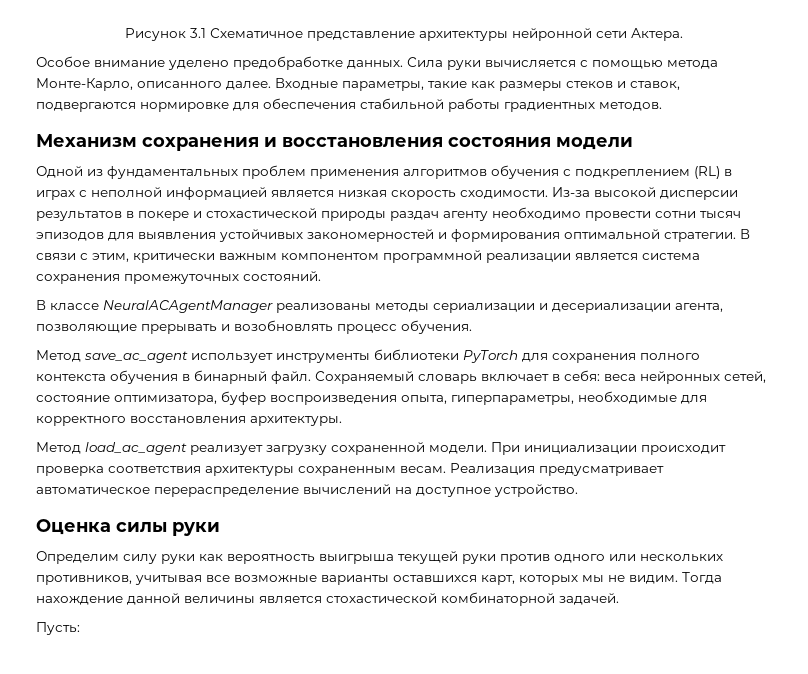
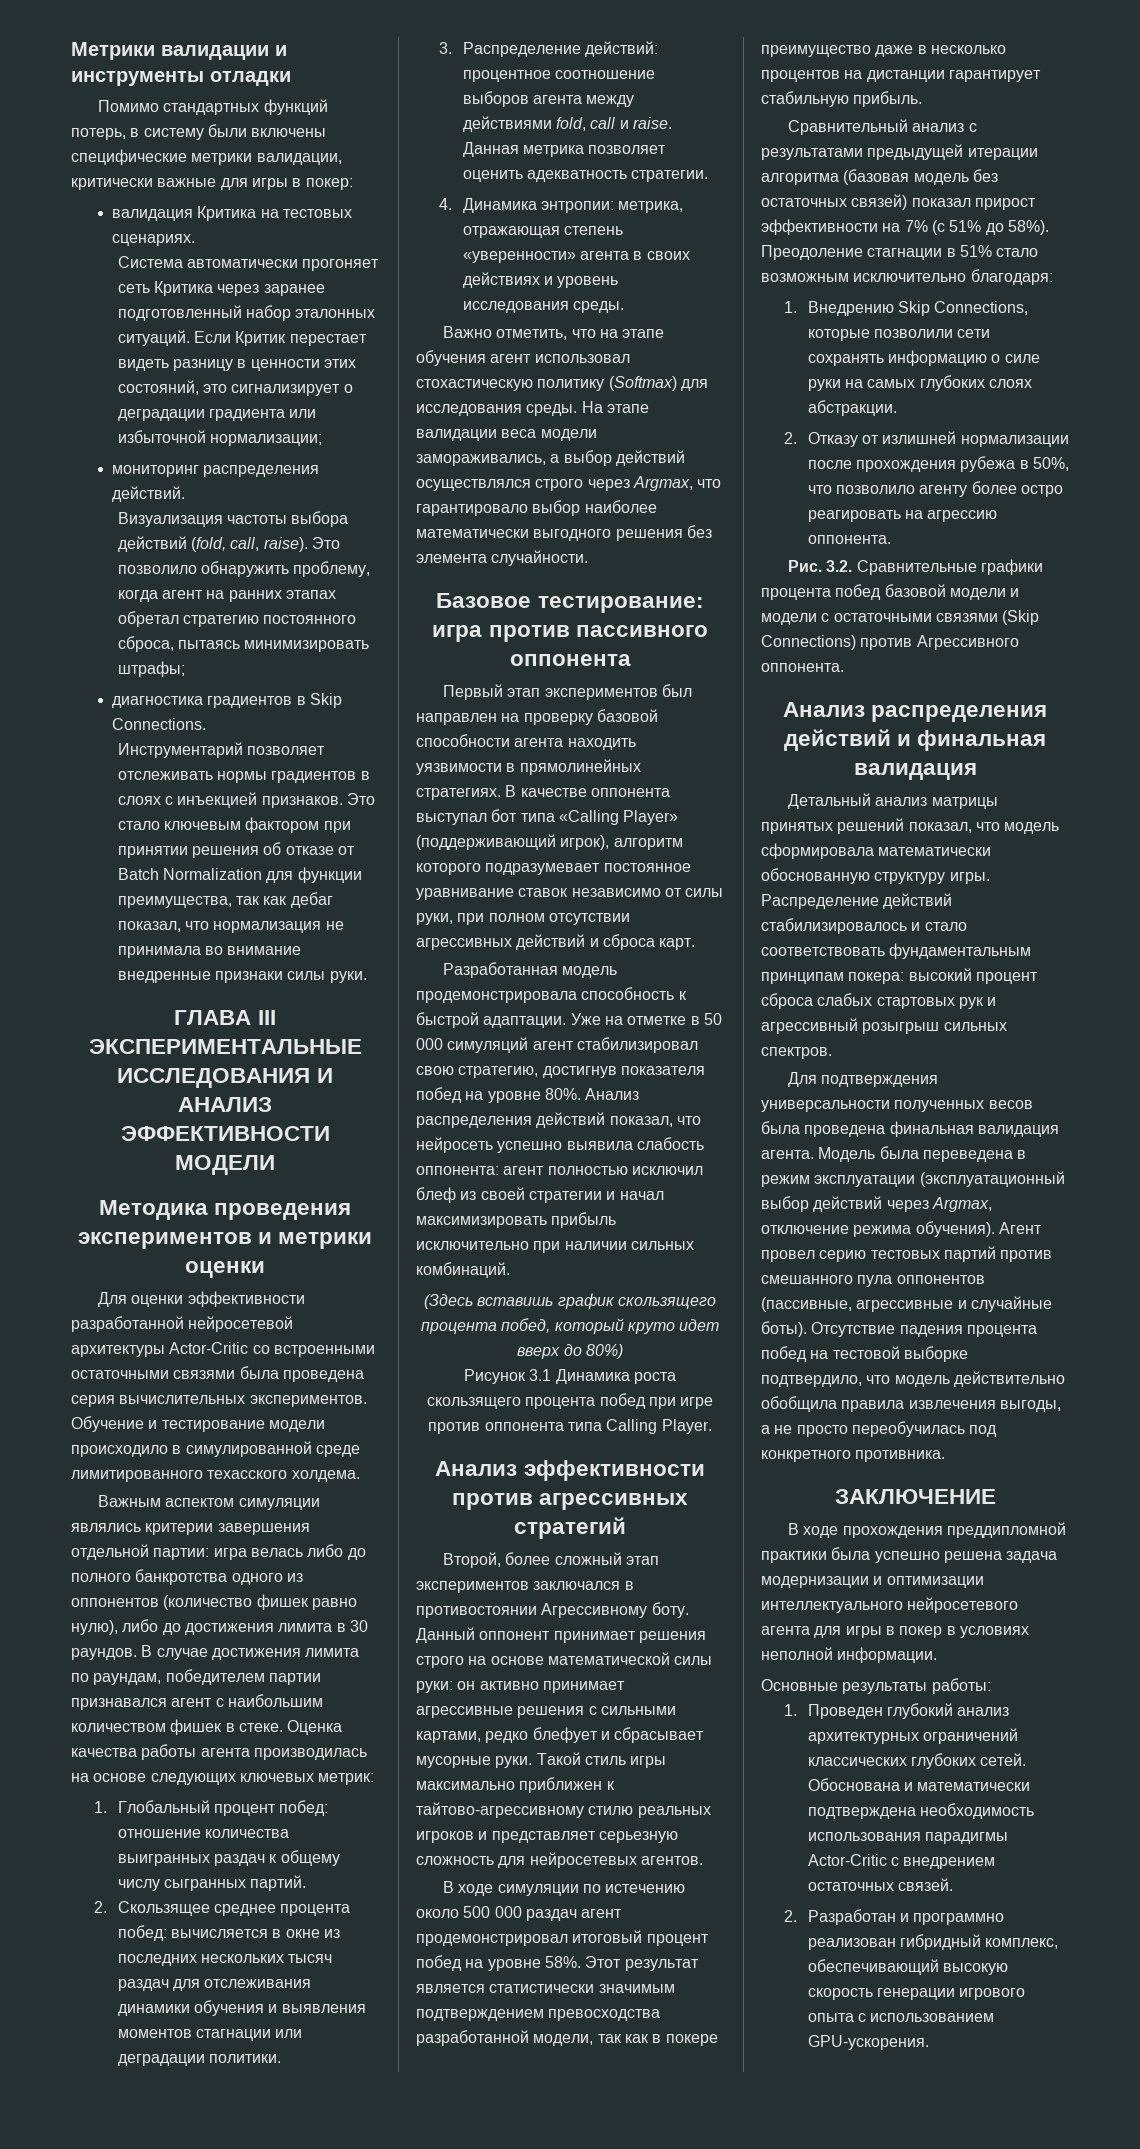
[125,28,683,41] [36,56,718,70] [36,78,680,91] [36,98,662,112] [36,134,633,151] [36,165,732,179] [36,187,738,200] [36,207,741,221] [36,229,750,242] [36,250,700,263] [36,271,321,284] [36,300,723,313] [36,320,472,334] [36,349,700,363] [36,370,766,384] [36,391,707,405] [36,416,342,426] [36,442,726,455] [36,463,664,476] [36,484,578,497] [36,519,220,536] [36,551,723,564] [36,572,722,585] [36,592,619,606] [36,622,80,635] Рисунок 3.1 Схематичное представление архитектуры нейронной сети Актера. // Особое внимание уделено предобработке данных. Сила руки вычисляется с помощью метода Монте-Карло, описанного далее. Входные параметры, такие как размеры стеков и ставок, подвергаются нормировке для обеспечения стабильной работы градиентных методов. // Механизм сохранения и восстановления состояния модели // Одной из фундаментальных проблем применения алгоритмов обучения с подкреплением (RL) в играх с неполной информацией является низкая скорость сходимости. Из-за высокой дисперсии результатов в покере и стохастической природы раздач агенту необходимо провести сотни тысяч эпизодов для выявления устойчивых закономерностей и формирования оптимальной стратегии. В связи с этим, критически важным компонентом программной реализации является система сохранения промежуточных состояний. // В классе NeuralACAgentManager реализованы методы сериализации и десериализации агента, позволяющие прерывать и возобновлять процесс обучения. // Метод save_ac_agent использует инструменты библиотеки PyTorch для сохранения полного контекста обучения в бинарный файл. Сохраняемый словарь включает в себя: веса нейронных сетей, состояние оптимизатора, буфер воспроизведения опыта, гиперпараметры, необходимые для корректного восстановления архитектуры. // Метод load_ac_agent реализует загрузку сохраненной модели. При инициализации происходит проверка соответствия архитектуры сохраненным весам. Реализация предусматривает автоматическое перераспределение вычислений на доступное устройство. // Оценка силы руки // Определим силу руки как вероятность выигрыша текущей руки против одного или нескольких противников, учитывая все возможные варианты оставшихся карт, которых мы не видим. Тогда нахождение данной величины является стохастической комбинаторной задачей. // Пусть: -> [71,42,287,60] [71,71,291,86] [98,99,328,115] [71,124,327,140] [71,149,342,165] [71,178,353,190] [111,206,352,221] [111,234,195,246] [117,256,380,271] [117,281,325,296] [117,305,376,321] [117,330,367,346] [117,359,356,371] [117,380,353,396] [117,409,317,421] [117,430,323,446] [111,465,320,477] [111,486,185,502] [117,511,349,527] [117,536,340,552] [117,561,371,577] [117,590,336,602] [117,611,357,627] [117,636,370,652] [117,661,185,677] [111,693,342,708] [111,718,206,730] [117,742,326,758] [117,771,370,783] [117,792,375,808] [117,817,351,833] [117,842,355,858] [117,867,362,883] [117,892,333,908] [117,921,344,933] [117,946,302,958] [117,971,367,983] [174,1010,276,1025] [88,1039,362,1054] [117,1068,333,1088] [178,1097,272,1112] [120,1126,330,1141] [175,1155,275,1175] [98,1200,352,1220] [77,1232,373,1249] [185,1261,265,1278] [98,1291,305,1307] [71,1316,294,1332] [71,1342,375,1357] [71,1366,364,1382] [71,1395,367,1407] [71,1416,325,1432] [71,1441,360,1457] [71,1470,360,1482] [98,1495,320,1510] [71,1523,310,1535] [71,1544,366,1560] [71,1569,303,1585] [71,1594,357,1610] [71,1619,368,1635] [71,1645,360,1660] [71,1669,321,1685] [71,1694,323,1710] [71,1719,343,1735] [71,1744,367,1760] [71,1773,375,1785] [94,1800,329,1816] [117,1829,290,1838] [117,1850,340,1866] [117,1875,307,1891] [94,1901,351,1916] [117,1925,340,1941] [117,1954,333,1966] [117,1979,312,1991] [117,2000,366,2016] [117,2029,303,2041] [117,2054,282,2066] [439,41,659,57] [462,70,656,82] [462,91,635,107] [462,116,672,132] [462,142,667,157] [462,170,709,182] [439,198,684,213] [462,226,624,238] [462,251,690,263] [462,272,619,288] [462,301,625,313] [443,326,665,340] [416,350,630,366] [416,376,708,391] [416,401,649,416] [416,429,597,441] [416,450,685,466] [416,476,722,491] [416,500,657,516] [416,525,712,541] [416,550,589,566] [436,593,704,613] [432,625,708,642] [509,654,631,666] [443,684,693,700] [416,709,658,725] [416,734,636,750] [416,759,641,775] [416,785,670,800] [416,809,679,825] [416,834,683,850] [416,863,691,875] [416,888,724,900] [416,913,630,925] [416,934,696,950] [443,962,618,978] [416,987,687,1003] [416,1012,722,1028] [416,1037,698,1053] [416,1066,705,1078] [416,1087,640,1103] [416,1112,701,1128] [416,1137,704,1153] [416,1166,703,1175] [416,1187,664,1203] [416,1212,617,1228] [416,1241,694,1253] [416,1262,510,1278] [424,1293,716,1309] [420,1318,720,1334] [517,1344,623,1359] [464,1369,676,1384] [426,1393,714,1409] [428,1419,712,1434] [435,1460,705,1481] [451,1493,689,1510] [514,1517,626,1539] [443,1552,660,1568] [416,1581,634,1593] [416,1602,689,1618] [416,1627,706,1643] [416,1652,713,1668] [416,1681,625,1693] [416,1706,676,1718] [416,1727,705,1743] [416,1752,667,1768] [416,1777,615,1793] [416,1802,711,1818] [416,1831,678,1843] [416,1852,703,1868] [443,1881,686,1896] [416,1906,623,1921] [416,1930,709,1946] [416,1955,699,1971] [416,1984,675,1993] [416,2009,661,2021] [416,2030,718,2046] [761,45,1006,57] [761,70,1041,82] [761,91,923,107] [788,119,977,135] [761,144,1038,160] [761,169,998,185] [761,194,1036,210] [761,219,1049,235] [761,245,1039,260] [761,269,1053,285] [784,301,1029,316] [807,329,991,341] [807,350,1040,366] [807,375,1032,391] [807,400,897,416] [784,431,1069,447] [807,456,1069,472] [807,481,1063,497] [807,510,998,522] [807,535,891,544] [788,559,1044,575] [761,584,1020,600] [761,610,1040,625] [761,635,1019,650] [761,663,844,672] [782,702,1048,722] [783,729,1047,751] [853,763,977,780] [788,793,998,809] [761,818,1060,834] [761,843,992,859] [761,868,990,884] [761,893,953,909] [761,918,967,934] [761,943,1032,959] [761,968,1038,984] [761,993,997,1009] [761,1018,1007,1034] [761,1047,832,1059] [788,1072,939,1087] [761,1100,1033,1112] [761,1121,1059,1137] [761,1146,1027,1162] [761,1171,1065,1187] [761,1196,992,1212] [761,1221,1042,1237] [761,1246,1053,1262] [761,1275,985,1287] [761,1296,1052,1312] [761,1321,1037,1337] [761,1346,968,1362] [761,1371,1065,1387] [761,1396,1061,1412] [761,1421,998,1437] [761,1450,946,1462] [834,1489,996,1504] [788,1522,1067,1538] [761,1547,1058,1563] [761,1576,984,1588] [761,1597,1019,1613] [761,1626,1029,1638] [761,1647,938,1663] [761,1678,991,1694] [784,1703,1010,1719] [807,1728,1019,1744] [807,1753,1027,1769] [807,1778,1031,1791] [807,1803,1035,1819] [807,1832,1009,1844] [807,1854,996,1869] [807,1878,954,1891] [784,1909,1005,1925] [807,1934,1059,1950] [807,1959,1009,1975] [807,1988,1026,2000] [807,2013,995,2022] [807,2035,929,2050] Метрики валидации и инструменты отладки // Помимо стандартных функций потерь, в систему были включены специфические метрики валидации, критически важные для игры в покер: // валидация Критика на тестовых сценариях. // Система автоматически прогоняет сеть Критика через заранее подготовленный набор эталонных ситуаций. Если Критик перестает видеть разницу в ценности этих состояний, это сигнализирует о деградации градиента или избыточной нормализации; // мониторинг распределения действий. // Визуализация частоты выбора действий (fold, call, raise). Это позволило обнаружить проблему, когда агент на ранних этапах обретал стратегию постоянного сброса, пытаясь минимизировать штрафы; // диагностика градиентов в Skip Connections. // Инструментарий позволяет отслеживать нормы градиентов в слоях с инъекцией признаков. Это стало ключевым фактором при принятии решения об отказе от Batch Normalization для функции преимущества, так как дебаг показал, что нормализация не принимала во внимание внедренные признаки силы руки. // ГЛАВА III ЭКСПЕРИМЕНТАЛЬНЫЕ ИССЛЕДОВАНИЯ И АНАЛИЗ ЭФФЕКТИВНОСТИ МОДЕЛИ // Методика проведения экспериментов и метрики оценки // Для оценки эффективности разработанной нейросетевой архитектуры Actor-Critic со встроенными остаточными связями была проведена серия вычислительных экспериментов. Обучение и тестирование модели происходило в симулированной среде лимитированного техасского холдема. // Важным аспектом симуляции являлись критерии завершения отдельной партии: игра велась либо до полного банкротства одного из оппонентов (количество фишек равно нулю), либо до достижения лимита в 30 раундов. В случае достижения лимита по раундам, победителем партии признавался агент с наибольшим количеством фишек в стеке. Оценка качества работы агента производилась на основе следующих ключевых метрик: // 1. Глобальный процент побед: отношение количества выигранных раздач к общему числу сыгранных партий. // 2. Скользящее среднее процента побед: вычисляется в окне из последних нескольких тысяч раздач для отслеживания динамики обучения и выявления моментов стагнации или деградации политики. // 3. Распределение действий: процентное соотношение выборов агента между действиями fold, call и raise. Данная метрика позволяет оценить адекватность стратегии. // 4. Динамика энтропии: метрика, отражающая степень «уверенности» агента в своих действиях и уровень исследования среды. // Важно отметить, что на этапе обучения агент использовал стохастическую политику (Softmax) для исследования среды. На этапе валидации веса модели замораживались, а выбор действий осуществлялся строго через Argmax, что гарантировало выбор наиболее математически выгодного решения без элемента случайности. // Базовое тестирование: игра против пассивного оппонента // Первый этап экспериментов был направлен на проверку базовой способности агента находить уязвимости в прямолинейных стратегиях. В качестве оппонента выступал бот типа «Calling Player» (поддерживающий игрок), алгоритм которого подразумевает постоянное уравнивание ставок независимо от силы руки, при полном отсутствии агрессивных действий и сброса карт. // Разработанная модель продемонстрировала способность к быстрой адаптации. Уже на отметке в 50 000 симуляций агент стабилизировал свою стратегию, достигнув показателя побед на уровне 80%. Анализ распределения действий показал, что нейросеть успешно выявила слабость оппонента: агент полностью исключил блеф из своей стратегии и начал максимизировать прибыль исключительно при наличии сильных комбинаций. // (Здесь вставишь график скользящего процента побед, который круто идет вверх до 80%) // Рисунок 3.1 Динамика роста скользящего процента побед при игре против оппонента типа Calling Player. // Анализ эффективности против агрессивных стратегий // Второй, более сложный этап экспериментов заключался в противостоянии Агрессивному боту. Данный оппонент принимает решения строго на основе математической силы руки: он активно принимает агрессивные решения с сильными картами, редко блефует и сбрасывает мусорные руки. Такой стиль игры максимально приближен к тайтово-агрессивному стилю реальных игроков и представляет серьезную сложность для нейросетевых агентов. // В ходе симуляции по истечению около 500 000 раздач агент продемонстрировал итоговый процент побед на уровне 58%. Этот результат является статистически значимым подтверждением превосходства разработанной модели, так как в покере преимущество даже в несколько процентов на дистанции гарантирует стабильную прибыль. // Сравнительный анализ с результатами предыдущей итерации алгоритма (базовая модель без остаточных связей) показал прирост эффективности на 7% (с 51% до 58%). Преодоление стагнации в 51% стало возможным исключительно благодаря: // 1. Внедрению Skip Connections, которые позволили сети сохранять информацию о силе руки на самых глубоких слоях абстракции. // 2. Отказу от излишней нормализации после прохождения рубежа в 50%, что позволило агенту более остро реагировать на агрессию оппонента. // Рис. 3.2. Сравнительные графики процента побед базовой модели и модели с остаточными связями (Skip Connections) против Агрессивного оппонента. // Анализ распределения действий и финальная валидация // Детальный анализ матрицы принятых решений показал, что модель сформировала математически обоснованную структуру игры. Распределение действий стабилизировалось и стало соответствовать фундаментальным принципам покера: высокий процент сброса слабых стартовых рук и агрессивный розыгрыш сильных спектров. // Для подтверждения универсальности полученных весов была проведена финальная валидация агента. Модель была переведена в режим эксплуатации (эксплуатационный выбор действий через Argmax, отключение режима обучения). Агент провел серию тестовых партий против смешанного пула оппонентов (пассивные, агрессивные и случайные боты). Отсутствие падения процента побед на тестовой выборке подтвердило, что модель действительно обобщила правила извлечения выгоды, а не просто переобучилась под конкретного противника. // ЗАКЛЮЧЕНИЕ // В ходе прохождения преддипломной практики была успешно решена задача модернизации и оптимизации интеллектуального нейросетевого агента для игры в покер в условиях неполной информации. // Основные результаты работы: // 1. Проведен глубокий анализ архитектурных ограничений классических глубоких сетей. Обоснована и математически подтверждена необходимость использования парадигмы Actor-Critic с внедрением остаточных связей. // 2. Разработан и программно реализован гибридный комплекс, обеспечивающий высокую скорость генерации игрового опыта с использованием GPU-ускорения.

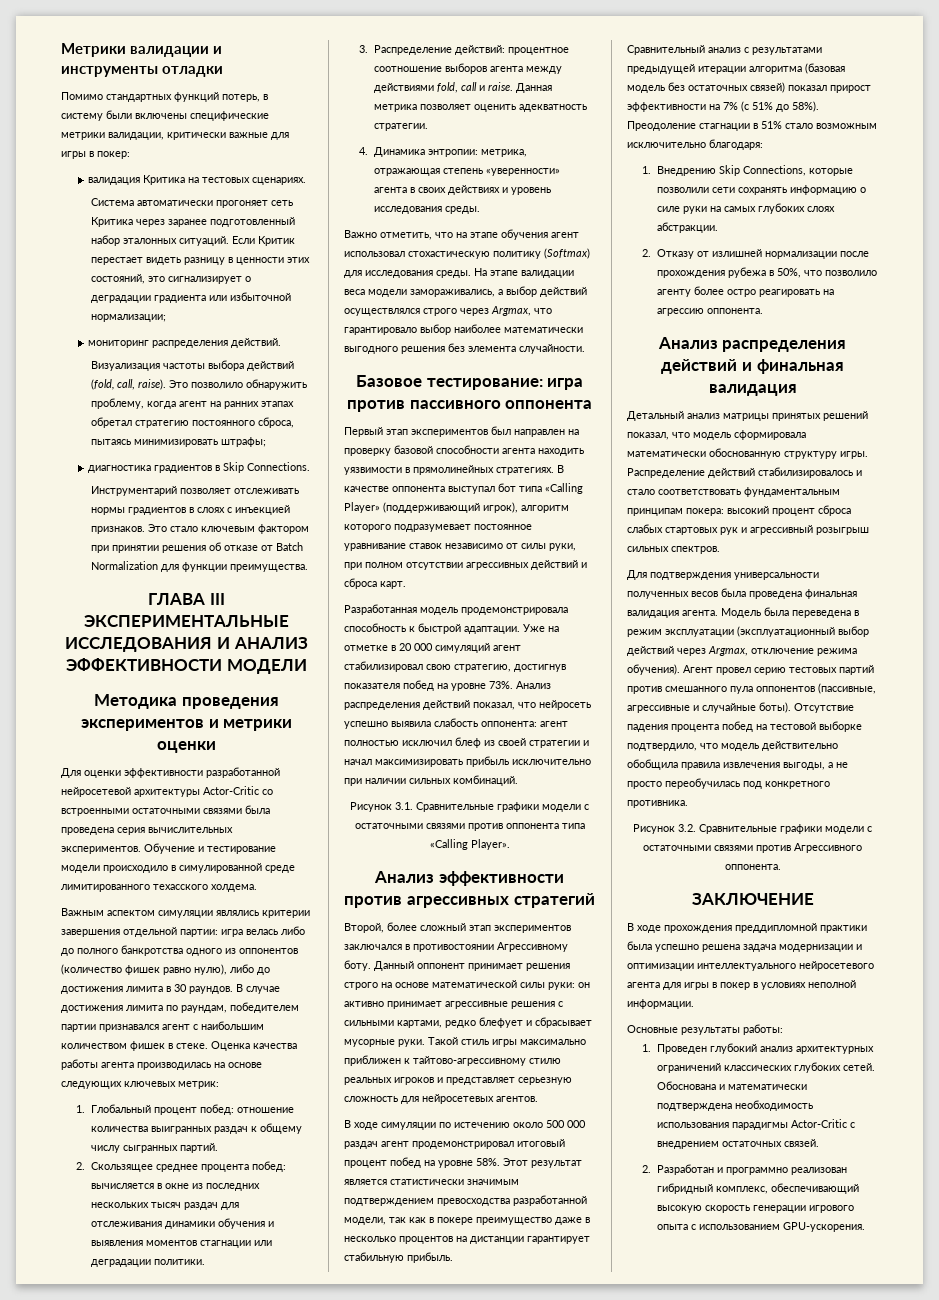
[117,892,333,908] [117,921,344,933] [117,946,302,958] [117,971,367,983] преимущества, так как дебаг показал, что нормализация не принимала во внимание внедренные признаки силы руки. -> [229,564,308,572] преимущества.
[703,1013,722,1025] 50 -> [399,643,412,651] 20
[544,1088,581,1100] 80%. -> [489,681,513,689] 73%.
[424,1293,716,1309] [420,1318,720,1334] [517,1344,623,1359] [464,1369,676,1384] [426,1393,714,1409] (Здесь вставишь график скользящего процента побед, который круто идет вверх до 80%) // Рисунок 3.1 Динамика роста скользящего процента побед при игре -> [350,802,589,812] [354,823,465,829] Рисунок 3.1. Сравнительные графики модели с остаточными связями
[606,1419,712,1434] Calling Player. -> [429,839,510,850] «Calling Player».
[788,559,1044,575] [761,584,1020,600] [761,610,1040,625] [761,635,1019,650] [761,663,844,672] // Рис. 3.2. Сравнительные графики процента побед базовой модели и модели с остаточными связями (Skip Connections) против Агрессивного оппонента. -> (763, 311) none
(946, 1456) none -> [633,824,872,834] [643,843,862,853] [724,864,781,870] // Рисунок 3.2. Сравнительные графики модели с остаточными связями против Агрессивного оппонента.

